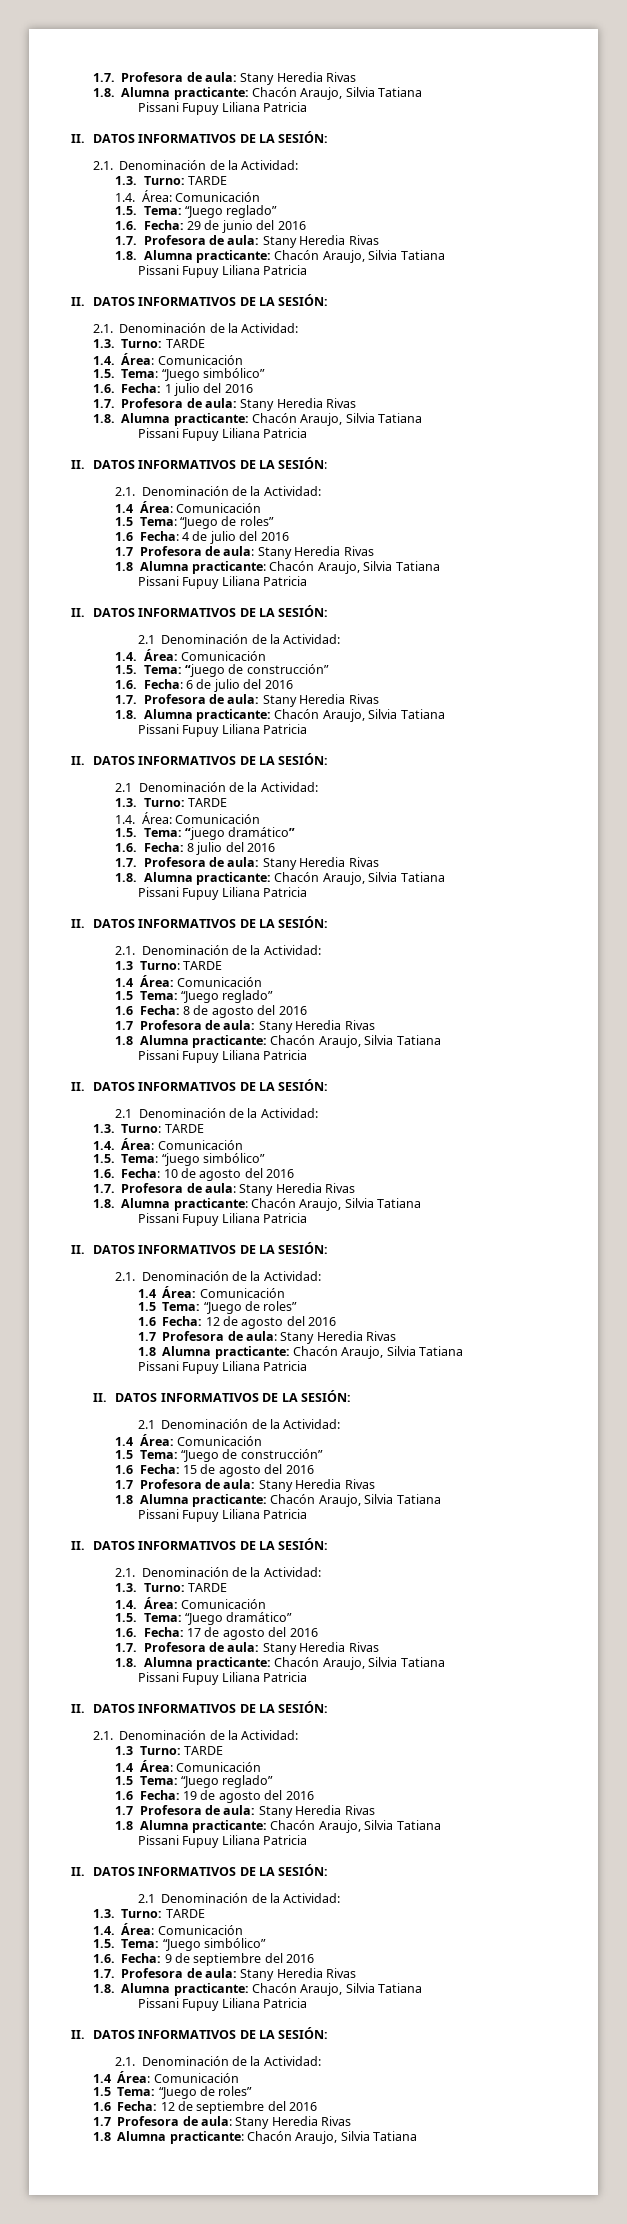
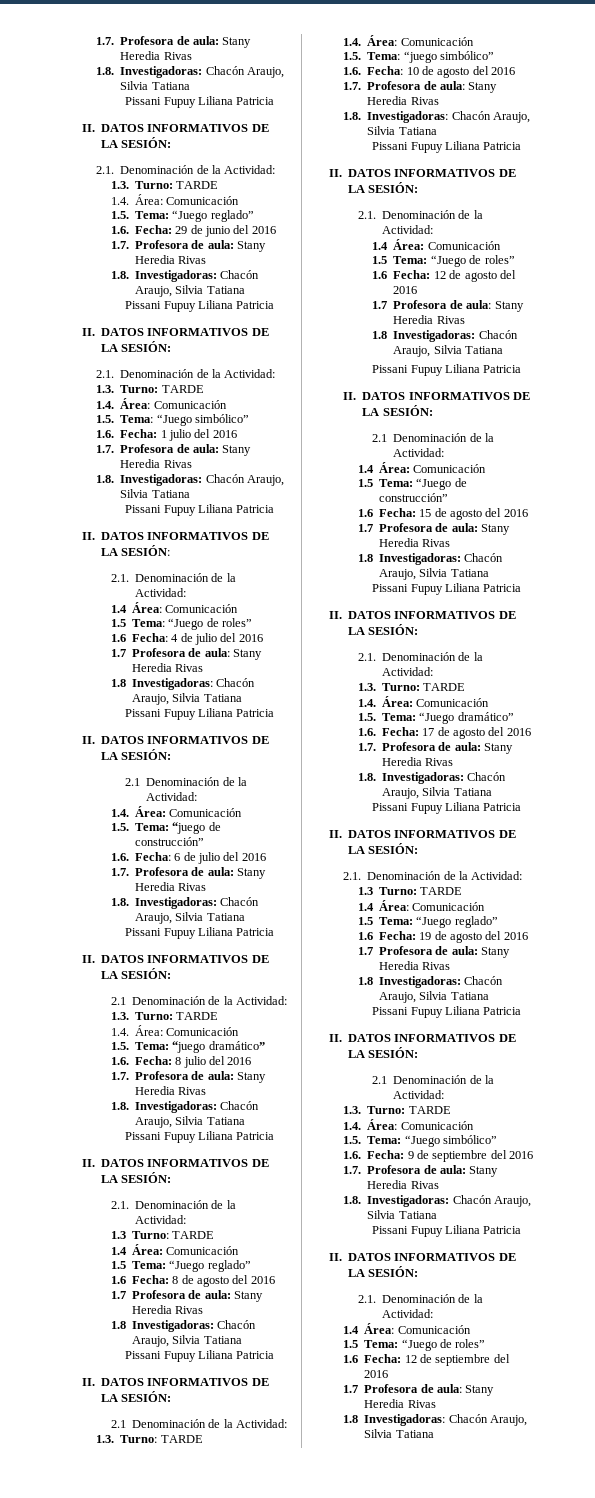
[92,72,357,85] [92,87,249,100] 1.7. Profesora de aula: Stany Heredia Rivas // 1.8. Alumna practicante: -> [96,36,252,48] [120,51,192,60] [96,66,203,78] 1.7. Profesora de aula: Stany Heredia Rivas // 1.8. Investigadoras:
[143,250,272,263] Alumna practicante: -> [134,270,217,282] Investigadoras:
[121,413,249,426] Alumna practicante: -> [120,474,203,486] Investigadoras:
[139,561,267,574] Alumna practicante: -> [131,678,213,690] Investigadoras:
[143,709,272,722] Alumna practicante: -> [134,897,217,909] Investigadoras:
[143,872,272,885] Alumna practicante: -> [134,1101,217,1113] Investigadoras:
[139,1035,268,1048] Alumna practicante: -> [131,1320,214,1332] Investigadoras:
[121,1198,248,1211] Alumna practicante: -> [367,111,449,123] Investigadoras:
[162,1346,290,1359] Alumna practicante: -> [393,330,476,342] Investigadoras:
[139,1494,268,1507] Alumna practicante: -> [378,553,461,565] Investigadoras:
[143,1657,272,1670] Alumna practicante: -> [381,772,464,784] Investigadoras:
[139,1820,268,1833] Alumna practicante: -> [378,976,461,988] Investigadoras:
[121,1983,249,1996] Alumna practicante: -> [367,1195,450,1207] Investigadoras:
[117,2131,244,2144] Alumna practicante: -> [364,1414,446,1426] Investigadoras:

